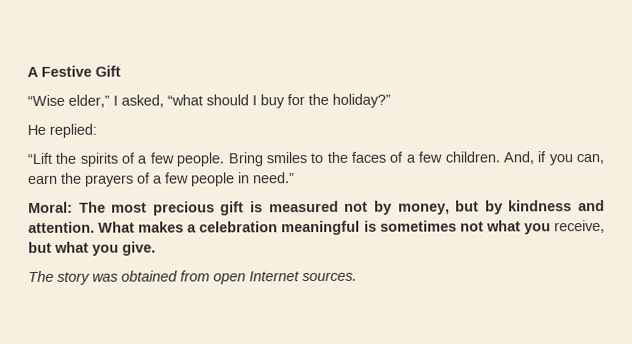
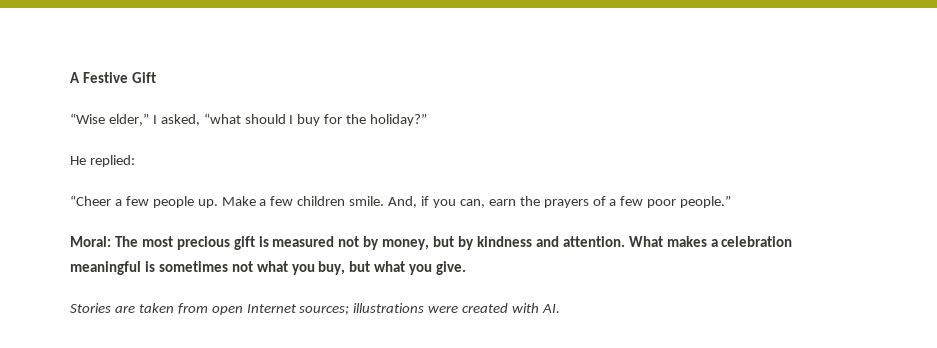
[27,151,500,167] “Lift the spirits of a few people. Bring smiles to the faces of a few children. -> [70,195,385,208] “Cheer a few people up. Make a few children smile.
[191,172,295,187] people in need.” -> [647,195,732,208] poor people.”
[553,219,605,234] receive, -> [318,261,346,275] buy,
[28,270,357,285] The story was obtained from open Internet sources. -> [70,303,561,315] Stories are taken from open Internet sources; illustrations were created with AI.

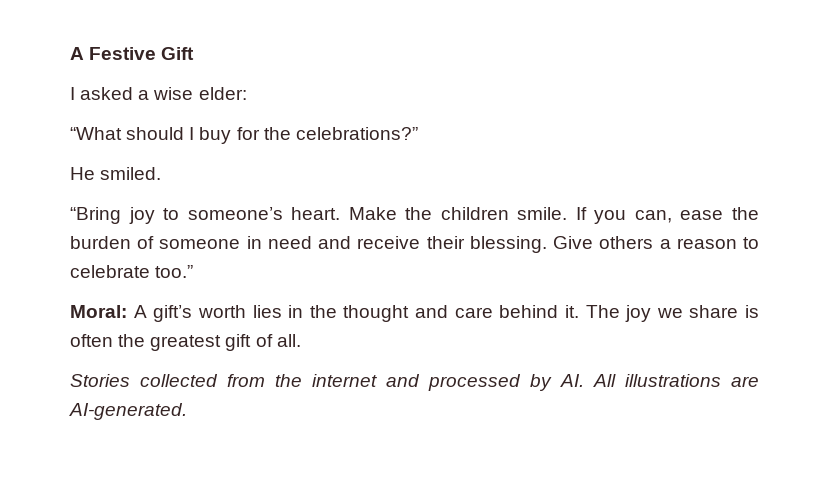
[70,113,241,126] “Wise elder,” I asked, “what -> [70,87,247,100] [70,127,122,140] I asked a wise elder: // “What
[370,113,428,126] holiday?” -> [295,127,418,140] celebrations?”
[89,155,135,167] [70,195,732,208] [70,236,793,250] [70,261,467,275] [70,303,561,315] replied: // “Cheer a few people up. Make a few children smile. And, if you can, earn the prayers of a few poor people.” // Moral: The most precious gift is measured not by money, but by kindness and attention. What makes a celebration meaningful is sometimes not what you buy, but what you give. // Stories are taken from open Internet sources; illustrations were created with AI. -> [100,167,162,180] [70,207,759,224] [70,236,760,253] [70,265,194,278] [70,305,759,322] [70,334,301,351] [70,374,759,391] [69,403,187,420] smiled. // “Bring joy to someone’s heart. Make the children smile. If you can, ease the burden of someone in need and receive their blessing. Give others a reason to celebrate too.” // Moral: A gift’s worth lies in the thought and care behind it. The joy we share is often the greatest gift of all. // Stories collected from the internet and processed by AI. All illustrations are AI-generated.

